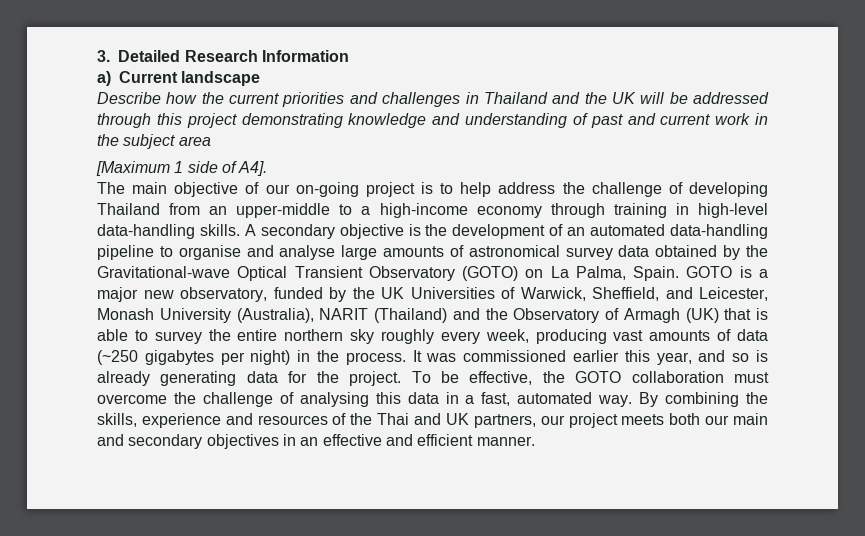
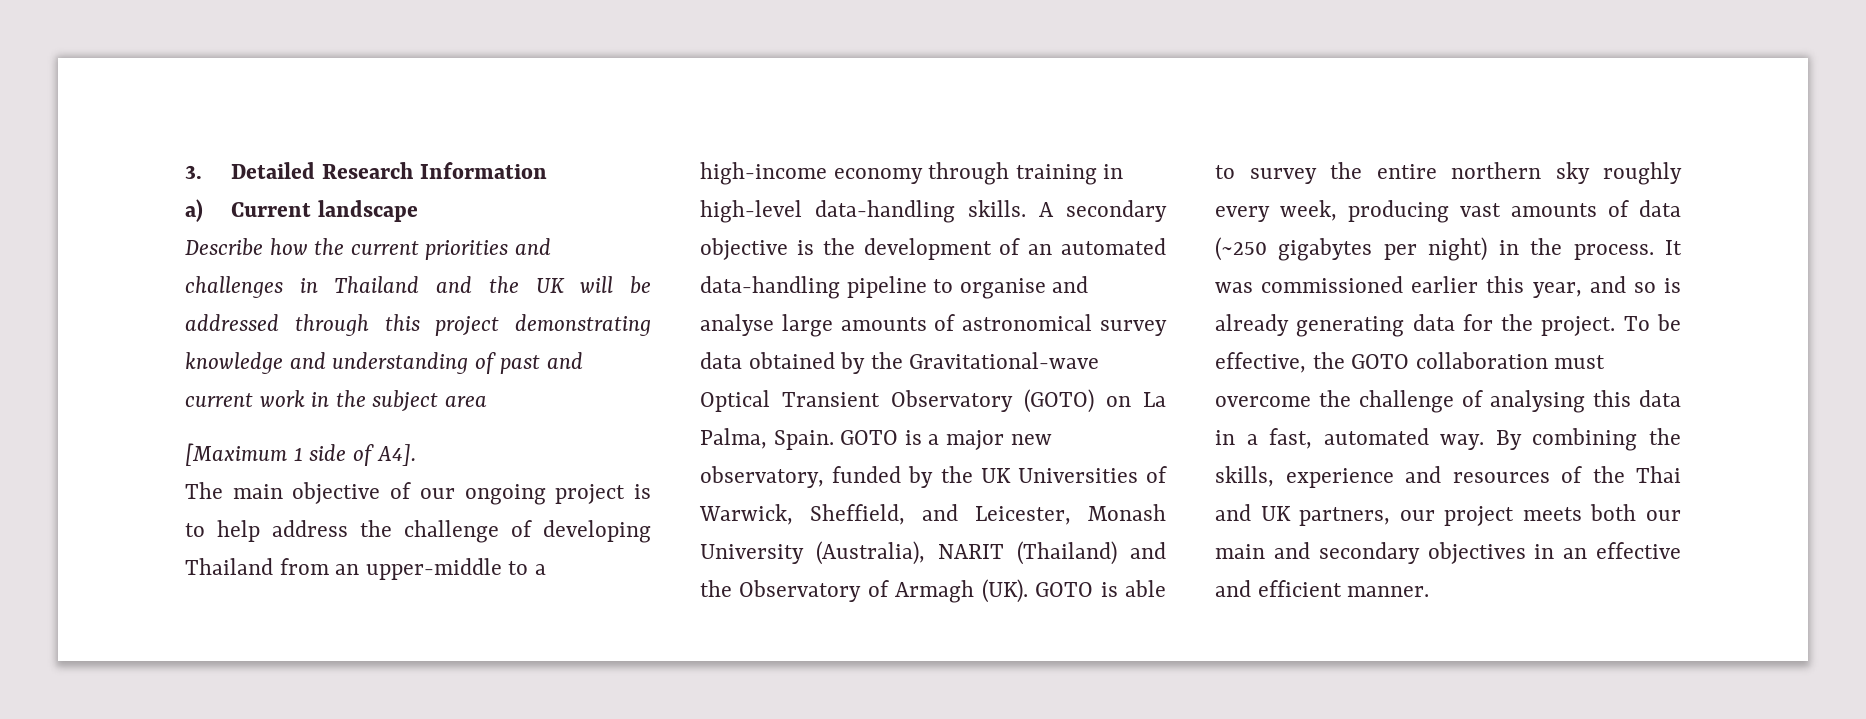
[295,182,359,197] on-going -> [464,484,546,505] ongoing
[685,308,752,323] (UK) that -> [981,579,1094,603] (UK). GOTO

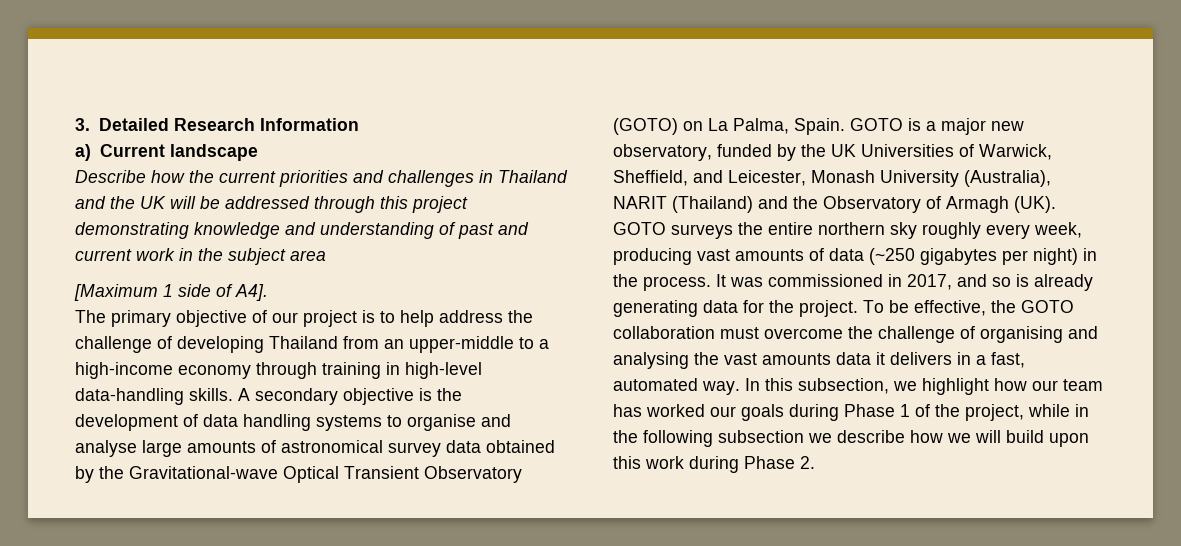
[232,484,283,499] main -> [111,310,171,327] primary
[464,484,546,505] ongoing -> (298, 317) none
[1028,238,1166,255] [700,276,927,299] an automated data-handling pipeline -> [203,414,382,431] data handling systems
[1100,580,1166,597] [1215,165,1317,184] is able to survey -> [671,224,733,239] surveys
[1411,276,1582,298] earlier this year, -> [888,274,952,290] in 2017,
[1490,390,1681,413] analysing this data -> [980,326,1098,343] [613,352,952,369] organising and analysing the vast amounts data it delivers
[1495,428,1681,451] [1215,466,1681,488] [1215,504,1681,526] [1215,542,1681,564] [1215,580,1430,597] By combining the skills, experience and resources of the Thai and UK partners, our project meets both our main and secondary objectives in an effective and efficient manner. -> [745,378,1103,395] [613,404,1089,421] [613,430,1089,447] [613,456,815,473] In this subsection, we highlight how our team has worked our goals during Phase 1 of the project, while in the following subsection we describe how we will build upon this work during Phase 2.

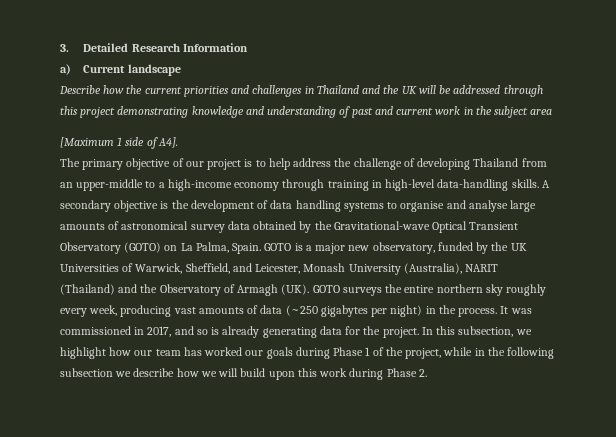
[863,300,1074,316] [613,326,1098,343] [613,352,1025,369] [613,378,740,395] To be effective, the GOTO collaboration must overcome the challenge of organising and analysing the vast amounts data it delivers in a fast, automated way. -> (419, 332) none

